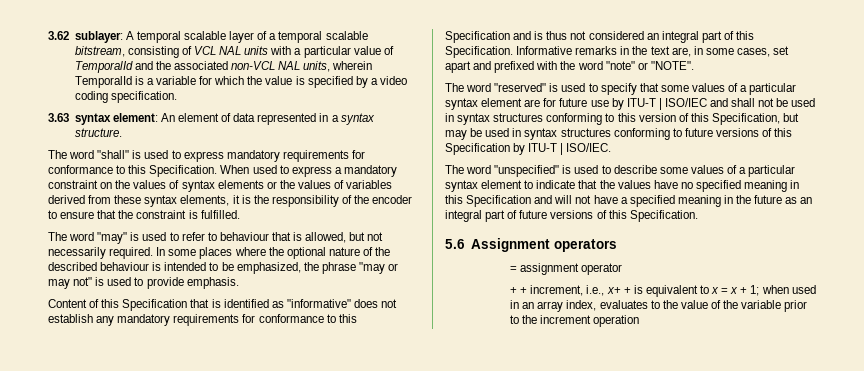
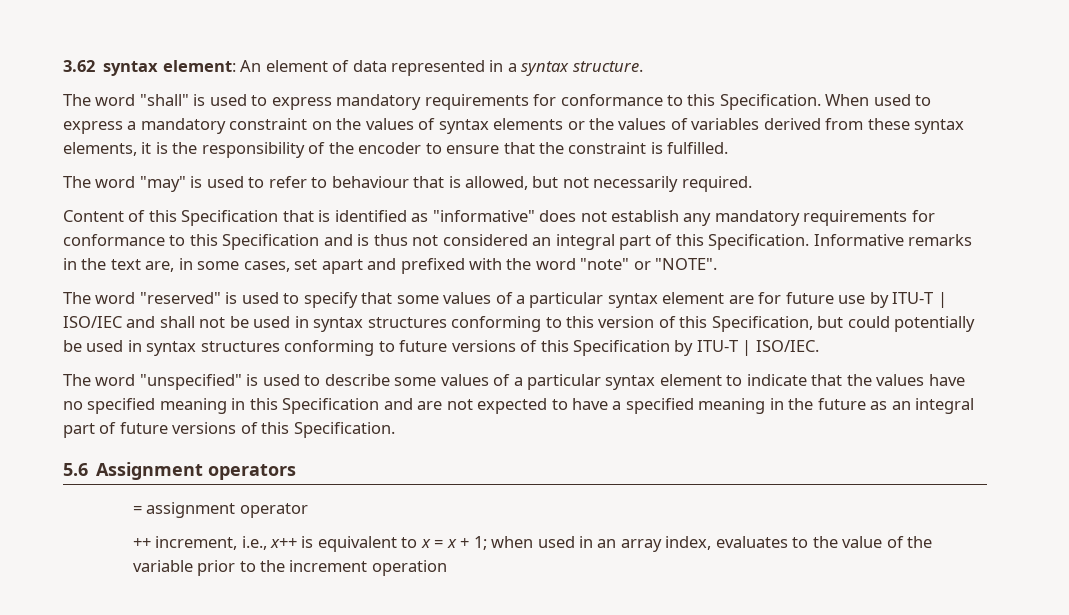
[74,31,368,43] [74,46,394,58] [74,61,373,73] [74,76,408,88] [74,91,177,103] [48,113,69,122] sublayer: A temporal scalable layer of a temporal scalable bitstream, consisting of VCL NAL units with a particular value of TemporalId and the associated non-VCL NAL units, wherein TemporalId is a variable for which the value is specified by a video coding specification. // 3.63 -> (95, 66) none
[156,247,391,259] [48,262,399,274] [48,277,239,289] In some places where the optional nature of the described behaviour is intended to be emphasized, the phrase "may or may not" is used to provide emphasis. -> (752, 184) none
[445,130,467,140] may -> [847,316,976,332] could potentially
[554,195,592,204] will not -> [417,398,568,414] are not expected to
[510,285,631,296] + + increment, i.e., x+ + -> [132,536,297,550] ++ increment, i.e., x++

